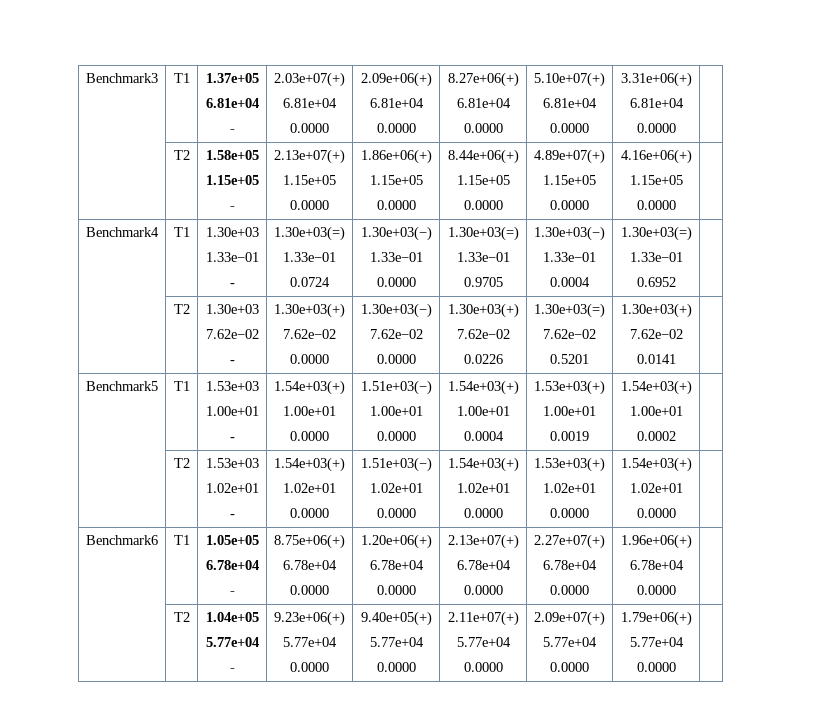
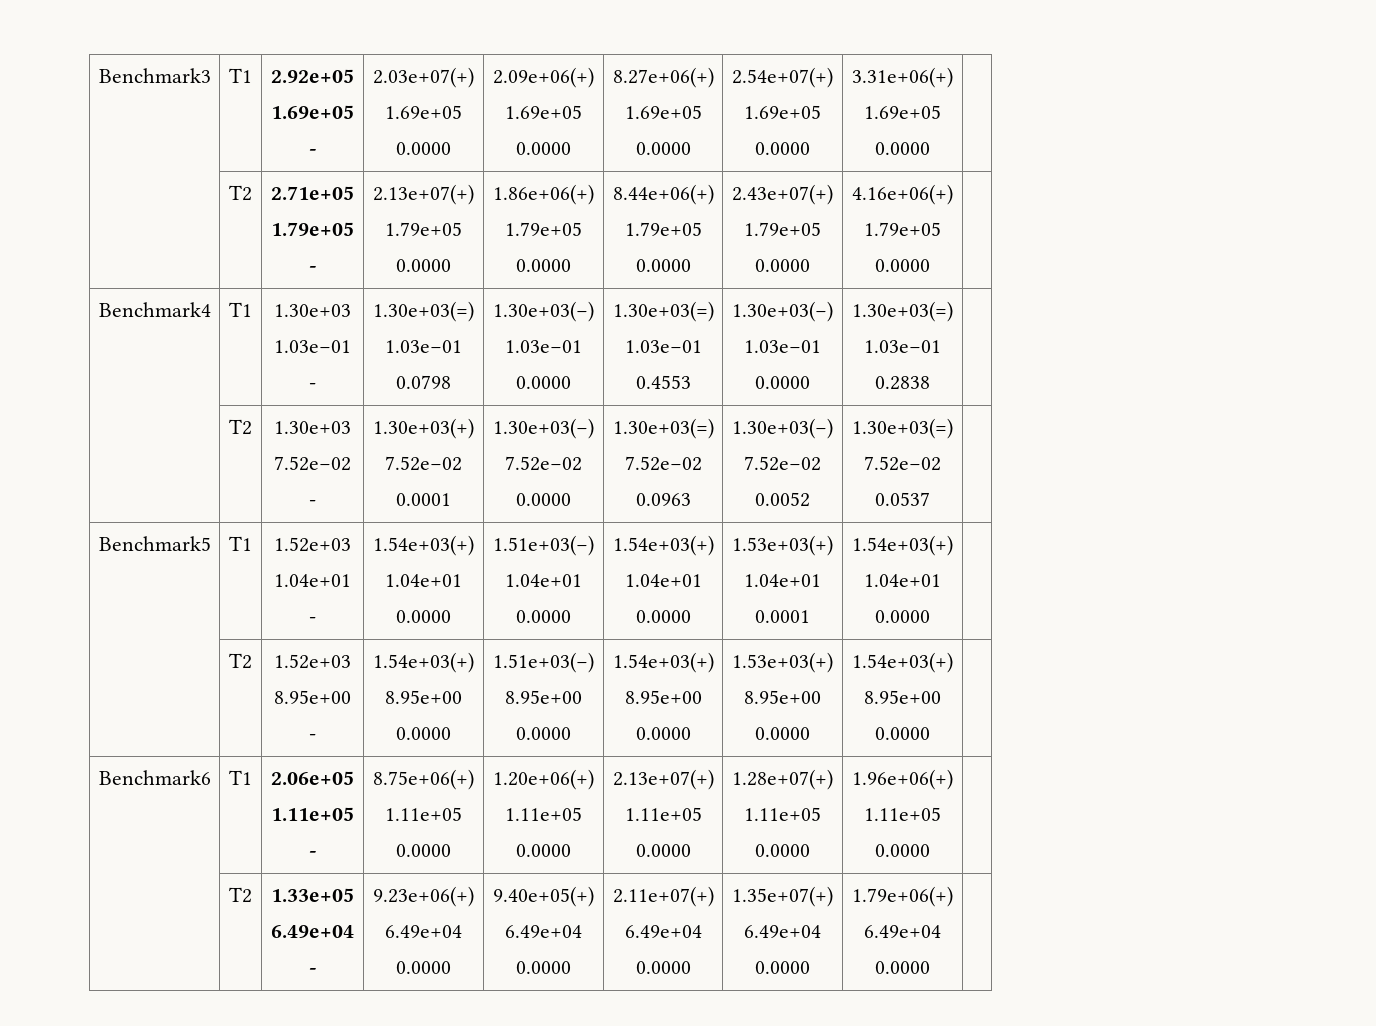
[205,73,259,83] [205,98,259,108] 1.37e+05 // 6.81e+04 -> [271,69,354,83] [271,105,354,119] 2.92e+05 // 1.69e+05
[283,98,337,108] 6.81e+04 -> [385,105,462,119] 1.69e+05
[369,98,424,108] 6.81e+04 -> [505,105,582,119] 1.69e+05
[456,98,511,108] [463,123,503,133] [534,72,605,87] [543,98,597,108] 6.81e+04 // 0.0000 | 5.10e+07(+) // 6.81e+04 -> [624,105,702,119] [635,142,691,155] [732,67,833,88] [744,105,821,119] 1.69e+05 // 0.0000 | 2.54e+07(+) // 1.69e+05
[629,98,684,108] [636,123,676,133] [173,150,190,160] [205,150,259,160] [205,175,259,185] 6.81e+04 // 0.0000 | // | T2 | 1.58e+05 // 1.15e+05 -> [864,105,941,119] [875,142,930,155] [229,185,252,201] [271,186,354,200] [271,222,354,236] 1.69e+05 // 0.0000 | // | T2 | 2.71e+05 // 1.79e+05
[283,175,336,185] 1.15e+05 -> [385,222,462,236] 1.79e+05
[369,175,423,185] 1.15e+05 -> [505,222,582,236] 1.79e+05
[456,175,510,185] [463,200,503,210] [534,149,605,164] [543,175,596,185] 1.15e+05 // 0.0000 | 4.89e+07(+) // 1.15e+05 -> [624,222,702,236] [635,259,691,272] [732,184,833,205] [744,222,821,236] 1.79e+05 // 0.0000 | 2.43e+07(+) // 1.79e+05
[629,175,683,185] 1.15e+05 -> [864,222,941,236] 1.79e+05
[205,252,259,262] 1.33e−01 -> [274,340,351,353] 1.03e−01
[283,252,336,262] [290,277,330,287] [360,226,432,241] [369,252,423,262] [376,277,416,287] [447,226,519,241] [456,252,510,262] [463,277,503,287] [534,226,605,241] [543,252,596,262] [550,277,590,287] [620,226,692,241] [629,252,683,262] [636,277,676,287] 1.33e−01 // 0.0724 | 1.30e+03(−) // 1.33e−01 // 0.0000 | 1.30e+03(=) // 1.33e−01 // 0.9705 | 1.30e+03(−) // 1.33e−01 // 0.0004 | 1.30e+03(=) // 1.33e−01 // 0.6952 -> [385,340,462,353] [396,375,451,389] [493,301,594,322] [505,340,582,353] [516,376,571,389] [612,301,714,322] [624,340,702,353] [635,375,691,389] [732,301,833,322] [744,340,821,353] [755,376,810,389] [852,301,953,322] [864,340,941,353] [875,376,930,390] 1.03e−01 // 0.0798 | 1.30e+03(−) // 1.03e−01 // 0.0000 | 1.30e+03(=) // 1.03e−01 // 0.4553 | 1.30e+03(−) // 1.03e−01 // 0.0000 | 1.30e+03(=) // 1.03e−01 // 0.2838
[205,329,259,339] 7.62e−02 -> [274,456,351,471] 7.52e−02
[283,329,336,339] [290,354,329,364] [360,303,432,318] [369,329,423,339] [376,354,416,364] [447,303,519,318] [456,329,510,339] [463,354,503,364] [534,303,605,318] [543,329,596,339] [550,354,589,364] [620,303,692,318] [629,329,683,339] [636,354,676,364] 7.62e−02 // 0.0000 | 1.30e+03(−) // 7.62e−02 // 0.0000 | 1.30e+03(+) // 7.62e−02 // 0.0226 | 1.30e+03(=) // 7.62e−02 // 0.5201 | 1.30e+03(+) // 7.62e−02 // 0.0141 -> [385,456,462,471] [396,493,451,506] [493,418,594,439] [505,456,582,471] [516,493,571,506] [612,418,714,439] [624,456,702,471] [635,493,691,506] [732,418,833,439] [744,456,821,471] [755,492,810,507] [852,418,953,439] [864,456,941,471] [875,492,930,506] 7.52e−02 // 0.0001 | 1.30e+03(−) // 7.52e−02 // 0.0000 | 1.30e+03(=) // 7.52e−02 // 0.0963 | 1.30e+03(−) // 7.52e−02 // 0.0052 | 1.30e+03(=) // 7.52e−02 // 0.0537
[205,381,259,391] [205,406,259,416] [229,437,235,441] [274,380,345,395] [283,406,336,416] [290,431,329,441] [360,380,432,395] [369,406,423,416] [376,431,416,441] [447,380,519,395] [456,406,510,416] [463,431,504,441] [534,380,605,395] [543,406,596,416] [550,431,589,441] [620,380,692,395] [629,406,683,416] [636,431,676,441] [173,458,190,468] [205,458,259,468] [205,483,259,493] [229,514,235,518] [274,457,345,472] [283,483,336,493] [290,508,329,518] [360,457,432,472] [369,483,423,493] [376,508,416,518] [447,457,519,472] [456,483,510,493] [463,508,503,518] [534,457,605,472] [543,483,596,493] [550,508,589,518] [620,457,692,472] [629,483,683,493] 1.53e+03 // 1.00e+01 // - | 1.54e+03(+) // 1.00e+01 // 0.0000 | 1.51e+03(−) // 1.00e+01 // 0.0000 | 1.54e+03(+) // 1.00e+01 // 0.0004 | 1.53e+03(+) // 1.00e+01 // 0.0019 | 1.54e+03(+) // 1.00e+01 // 0.0002 | // | T2 | 1.53e+03 // 1.02e+01 // - | 1.54e+03(+) // 1.02e+01 // 0.0000 | 1.51e+03(−) // 1.02e+01 // 0.0000 | 1.54e+03(+) // 1.02e+01 // 0.0000 | 1.53e+03(+) // 1.02e+01 // 0.0000 | 1.54e+03(+) // 1.02e+01 -> [274,537,351,552] [274,574,351,587] [309,617,316,623] [373,535,474,556] [385,574,462,587] [396,610,451,623] [493,535,594,556] [505,574,582,587] [516,610,571,623] [612,535,714,556] [624,574,702,587] [635,610,691,623] [732,535,833,556] [744,574,821,587] [755,610,810,623] [852,535,953,556] [864,574,941,587] [875,610,930,623] [229,653,252,669] [274,654,351,669] [274,690,351,704] [309,734,316,740] [373,652,474,673] [385,690,462,704] [396,727,451,740] [493,652,594,673] [505,690,582,704] [516,727,571,740] [612,652,714,673] [624,690,702,704] [635,727,691,740] [732,652,833,673] [744,690,821,704] [755,727,810,740] [852,652,953,673] [864,690,941,704] 1.52e+03 // 1.04e+01 // - | 1.54e+03(+) // 1.04e+01 // 0.0000 | 1.51e+03(−) // 1.04e+01 // 0.0000 | 1.54e+03(+) // 1.04e+01 // 0.0000 | 1.53e+03(+) // 1.04e+01 // 0.0001 | 1.54e+03(+) // 1.04e+01 // 0.0000 | // | T2 | 1.52e+03 // 8.95e+00 // - | 1.54e+03(+) // 8.95e+00 // 0.0000 | 1.51e+03(−) // 8.95e+00 // 0.0000 | 1.54e+03(+) // 8.95e+00 // 0.0000 | 1.53e+03(+) // 8.95e+00 // 0.0000 | 1.54e+03(+) // 8.95e+00
[205,535,259,545] [205,560,259,570] 1.05e+05 // 6.78e+04 -> [271,771,354,785] [271,807,354,821] 2.06e+05 // 1.11e+05
[283,560,337,570] 6.78e+04 -> [385,807,462,821] 1.11e+05
[369,560,424,570] 6.78e+04 -> [505,807,582,821] 1.11e+05
[456,560,511,570] [463,585,503,595] [534,534,605,549] [543,560,597,570] 6.78e+04 // 0.0000 | 2.27e+07(+) // 6.78e+04 -> [624,807,702,821] [635,844,691,857] [732,769,833,790] [744,807,821,821] 1.11e+05 // 0.0000 | 1.28e+07(+) // 1.11e+05
[629,560,684,570] [636,585,676,595] [173,612,190,622] [205,612,259,622] [205,637,259,647] 6.78e+04 // 0.0000 | // | T2 | 1.04e+05 // 5.77e+04 -> [864,807,941,821] [875,844,930,857] [229,887,252,903] [271,888,354,902] [271,925,354,938] 1.11e+05 // 0.0000 | // | T2 | 1.33e+05 // 6.49e+04
[283,637,337,647] 5.77e+04 -> [385,925,462,938] 6.49e+04
[369,637,424,647] 5.77e+04 -> [505,925,582,938] 6.49e+04
[456,637,511,647] [463,662,503,672] [534,611,605,626] [543,637,597,647] 5.77e+04 // 0.0000 | 2.09e+07(+) // 5.77e+04 -> [624,925,702,938] [635,961,691,974] [732,886,833,907] [744,925,821,938] 6.49e+04 // 0.0000 | 1.35e+07(+) // 6.49e+04
[629,637,684,647] 5.77e+04 -> [864,925,941,938] 6.49e+04

